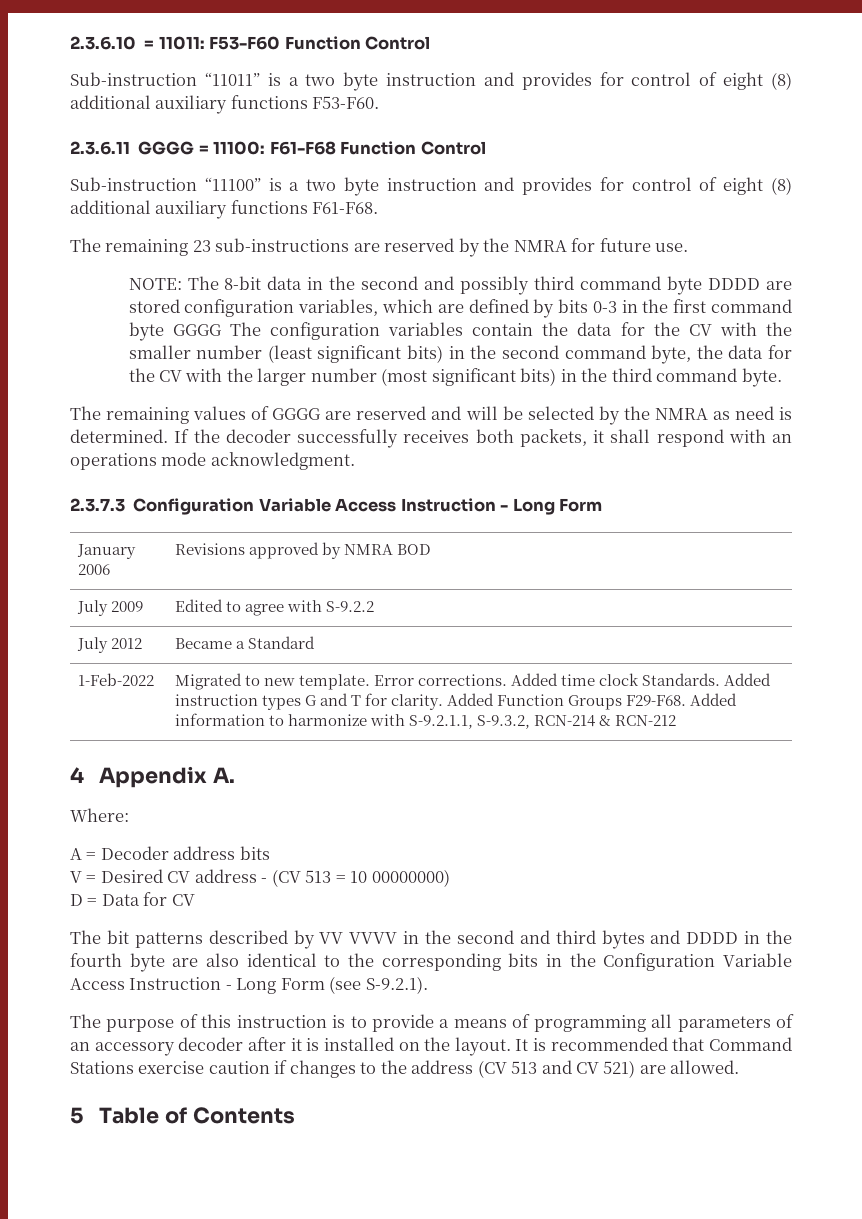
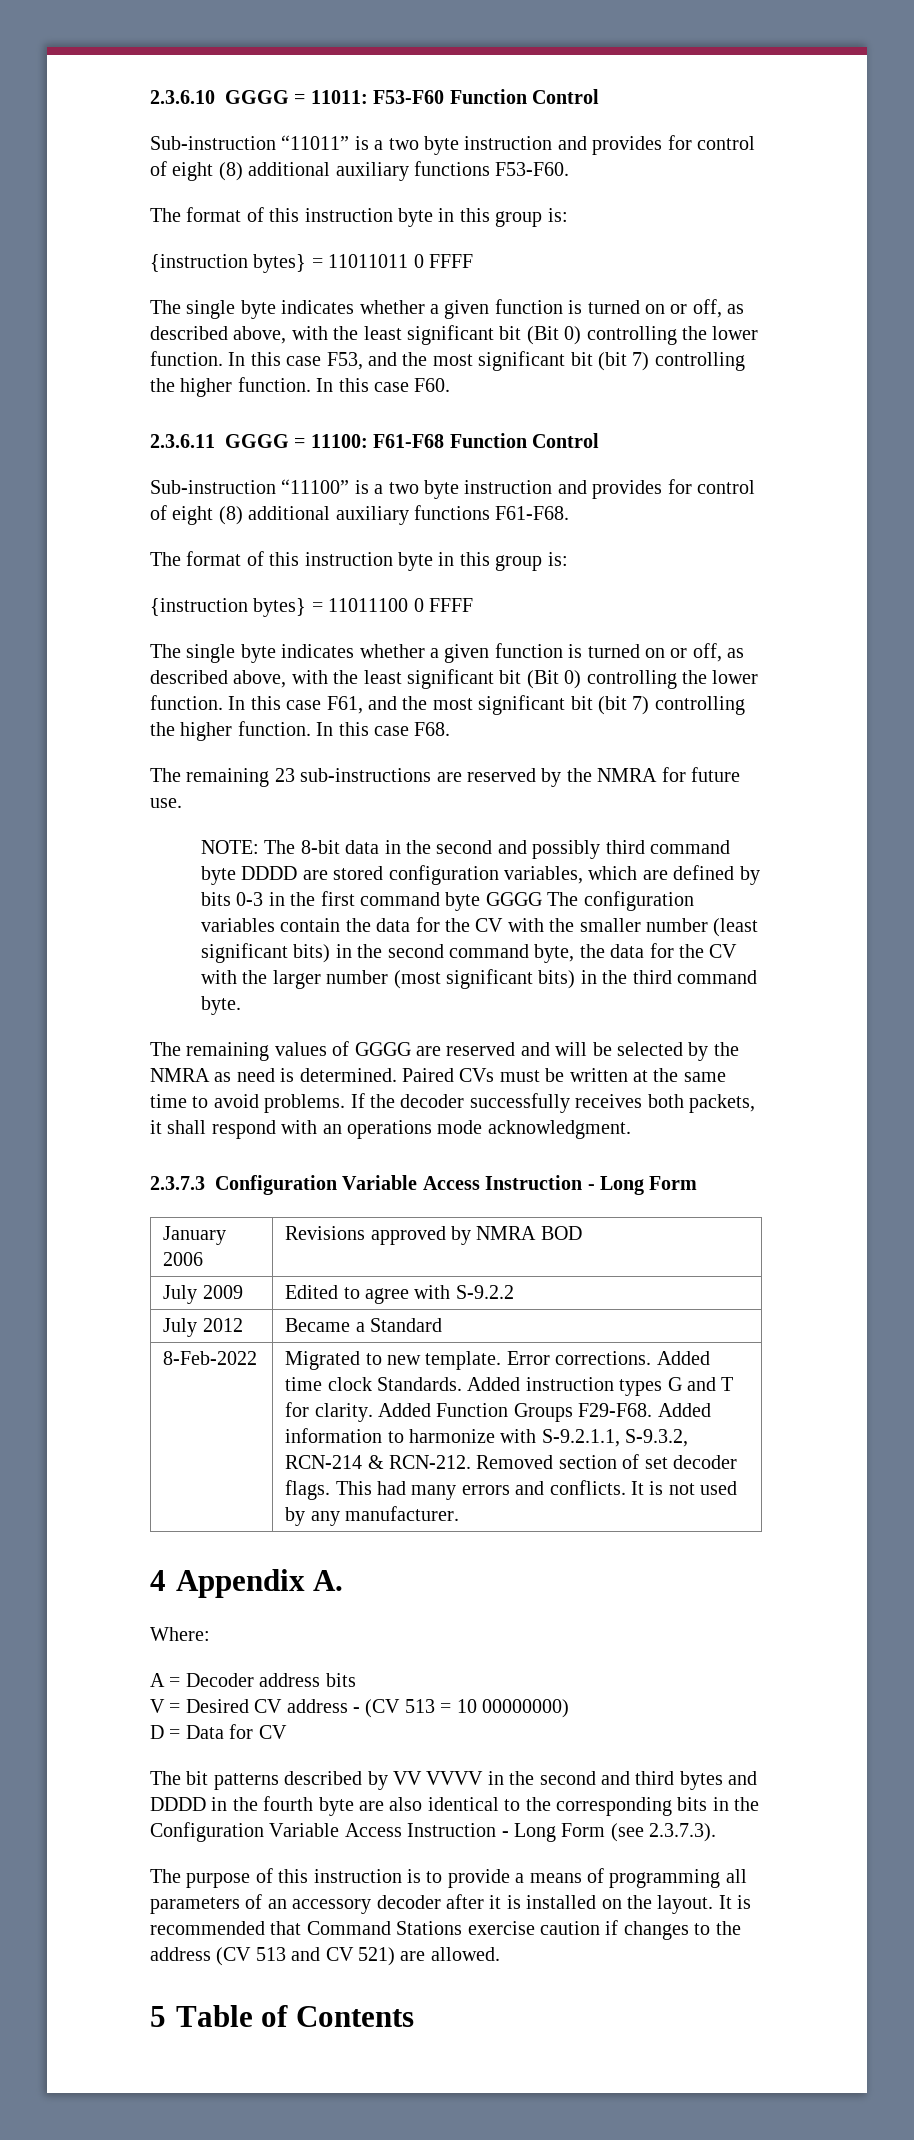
(136, 43) none -> [225,90,289,104] GGGG
(380, 102) none -> [150,207,568,227] [150,254,473,273] [150,299,745,319] [150,325,759,345] [150,351,745,371] [150,377,451,397] // The format of this instruction byte in this group is: // {instruction bytes} = 11011011 0 FFFF // The single byte indicates whether a given function is turned on or off, as described above, with the least significant bit (Bit 0) controlling the lower function. In this case F53, and the most significant bit (bit 7) controlling the higher function. In this case F60.
(379, 208) none -> [150,551,568,571] [150,598,473,617] [150,643,745,663] [150,669,759,689] [150,695,745,715] [150,721,451,741] // The format of this instruction byte in this group is: // {instruction bytes} = 11011100 0 FFFF // The single byte indicates whether a given function is turned on or off, as described above, with the least significant bit (Bit 0) controlling the lower function. In this case F61, and the most significant bit (bit 7) controlling the higher function. In this case F68.
(168, 436) none -> [402,1068,726,1082] [150,1094,346,1113] Paired CVs must be written at the same time to avoid problems.
[77,673,154,686] 1-Feb-2022 -> [163,1351,258,1365] 8-Feb-2022
[615,715,677,726] RCN-212 -> [389,1454,738,1469] [285,1480,738,1500] [285,1506,460,1526] RCN-212. Removed section of set decoder flags. This had many errors and conflicts. It is not used by any manufacturer.
[365,976,428,994] S-9.2.1). -> [649,1823,717,1842] 2.3.7.3).

